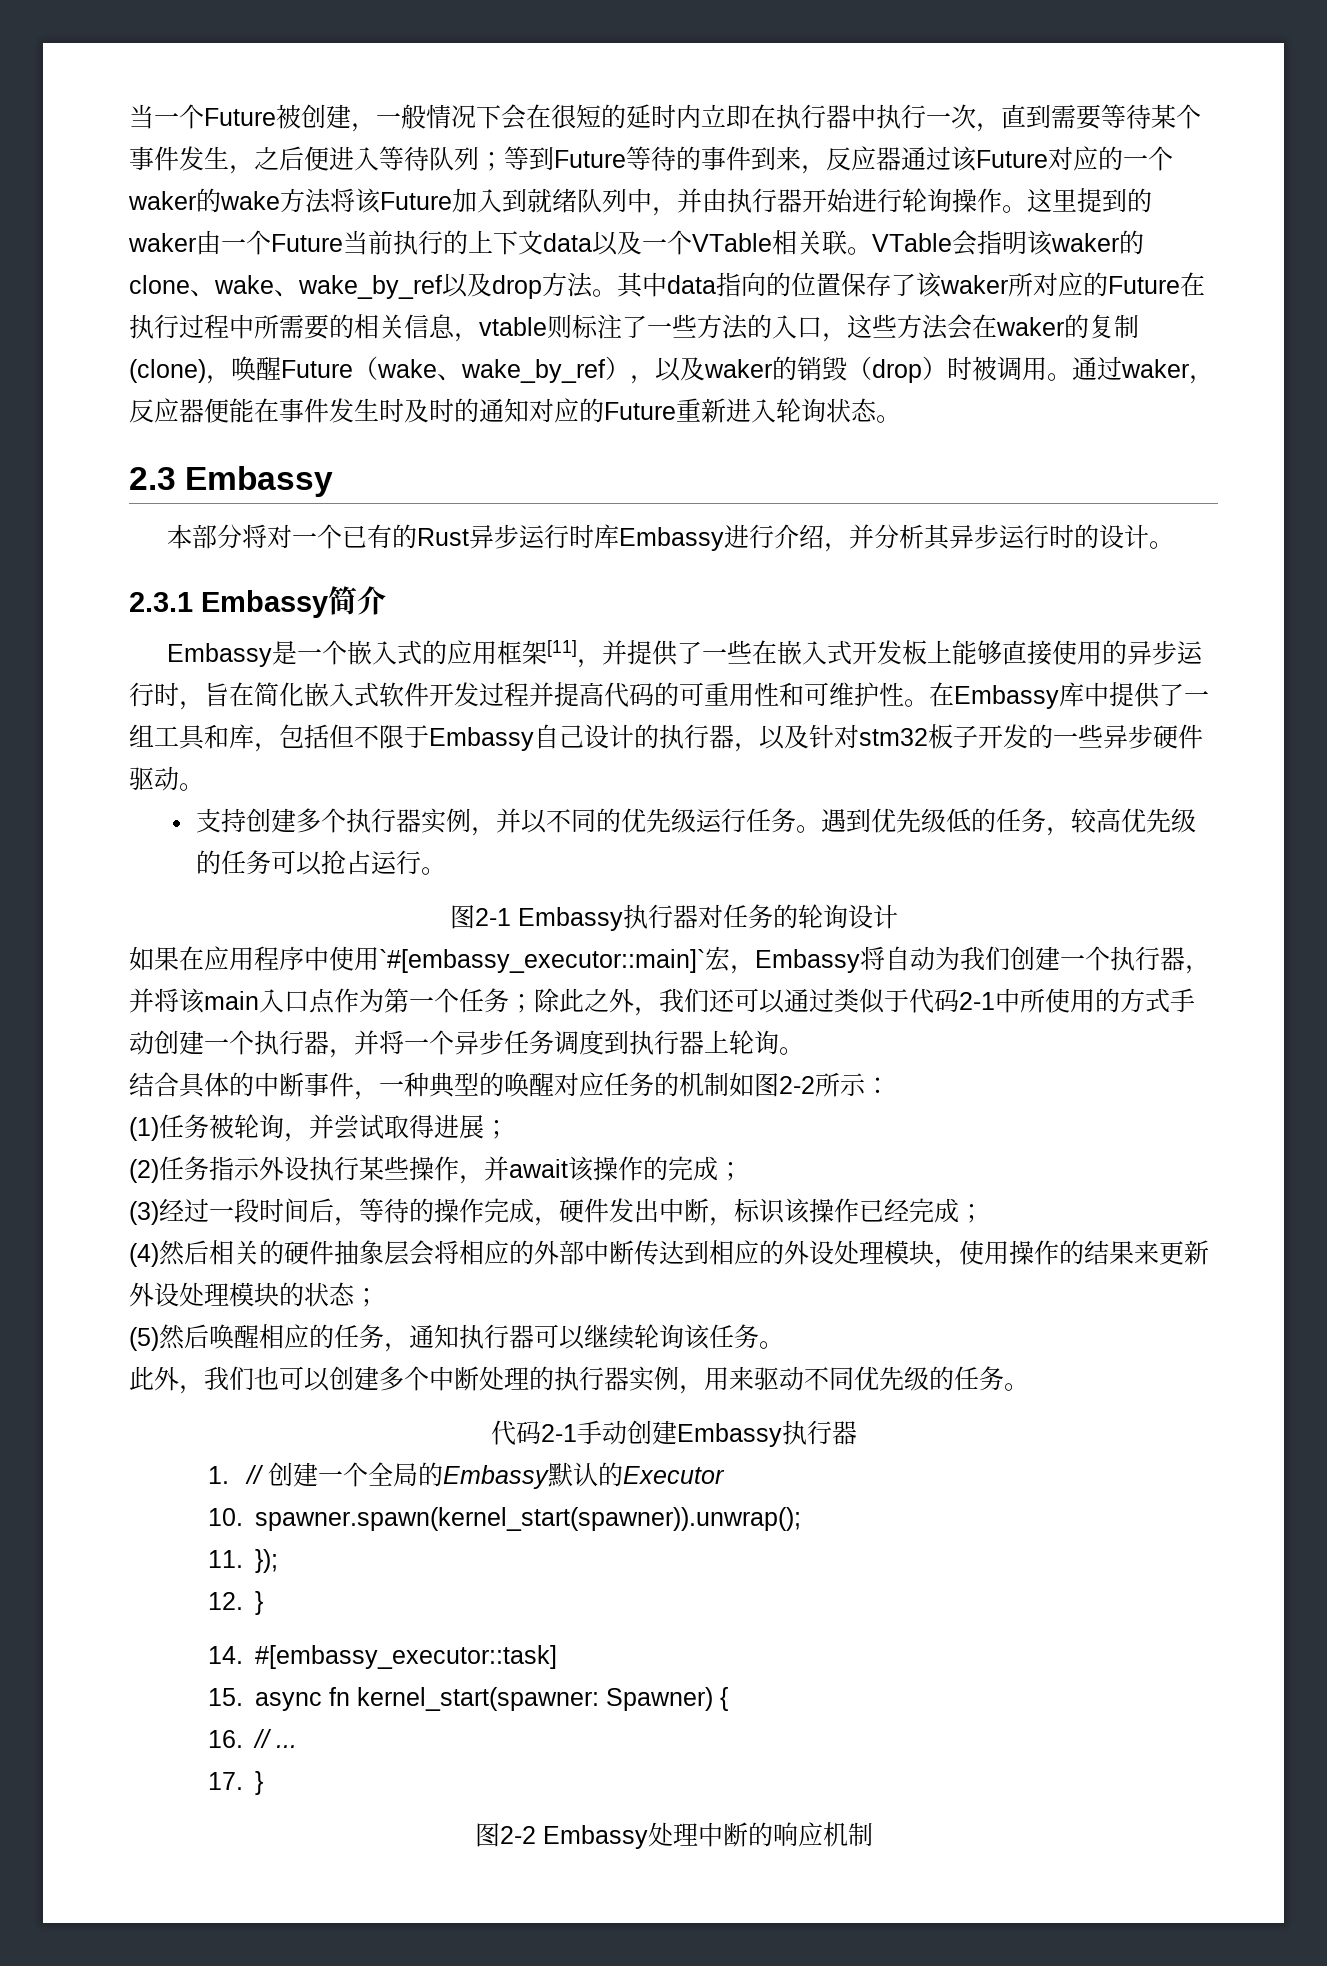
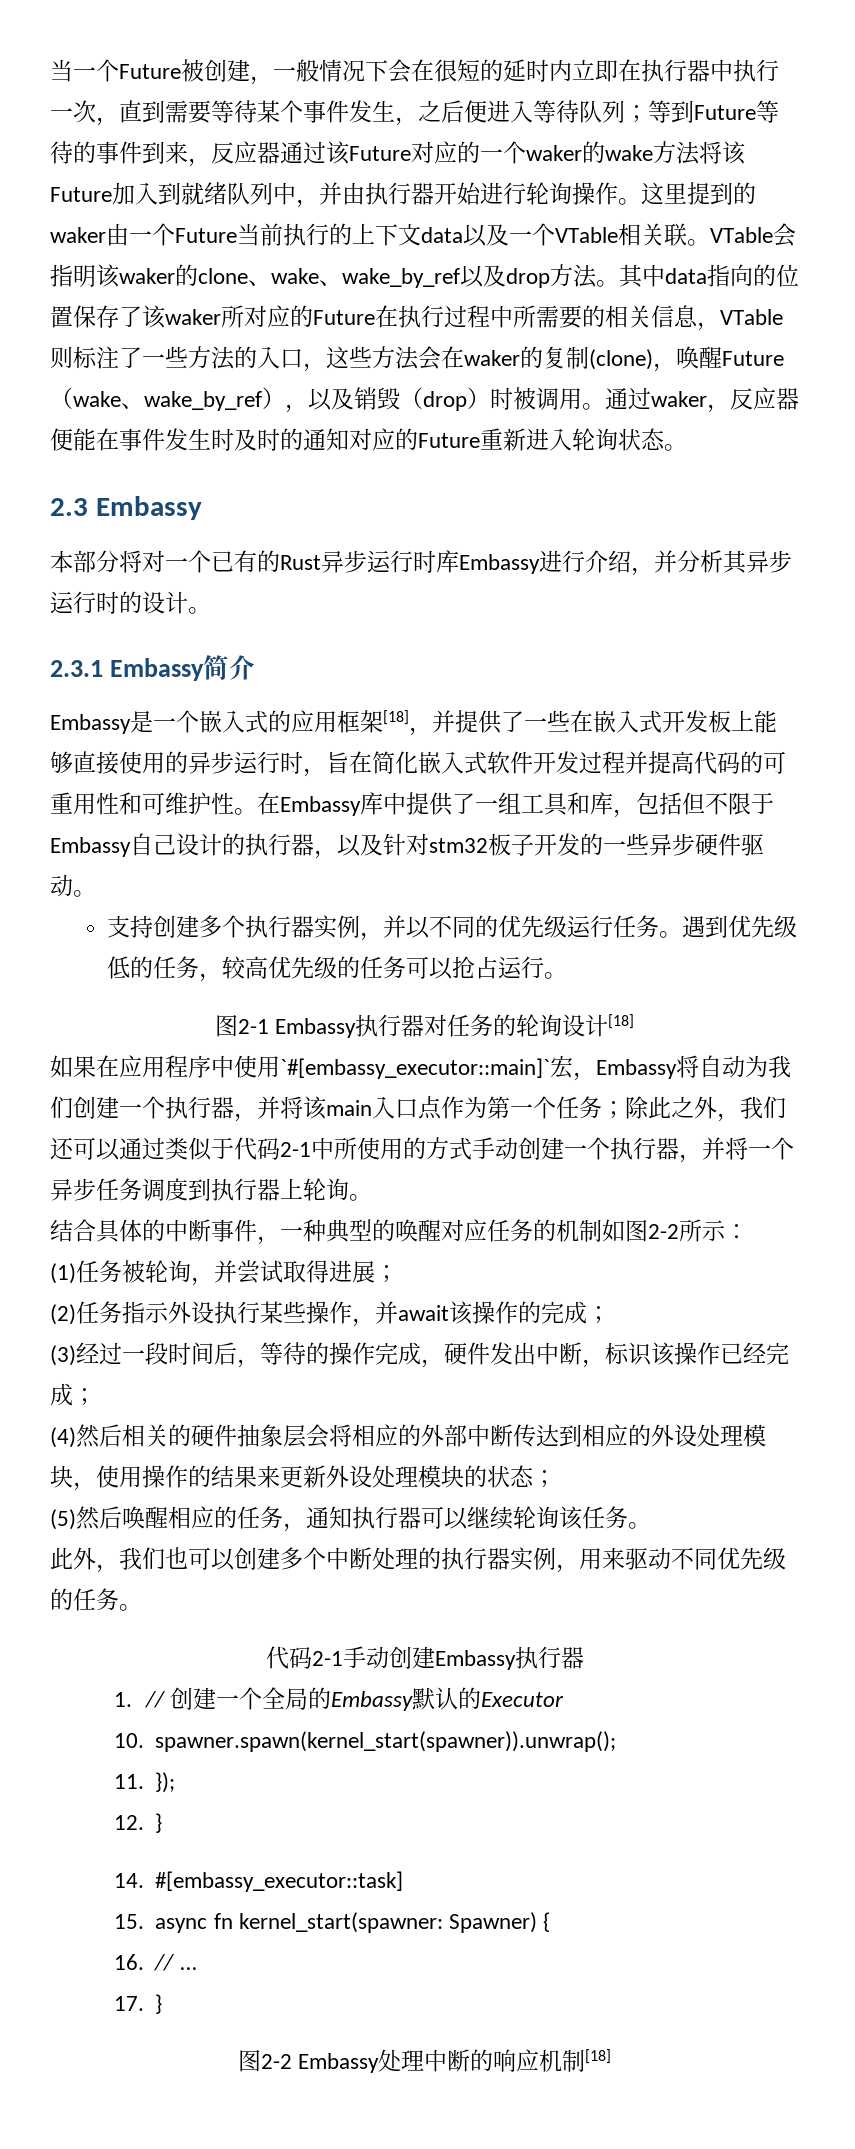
[479,317,547,336] vtable -> [720,309,783,325] VTable
[704,356,797,381] waker的 -> (354, 399) none
[547,640,578,657] [11] -> [383,710,409,725] [18]
(898, 916) none -> [608,1014,635,1029] [18]
(873, 1834) none -> [585,2049,612,2064] [18]

